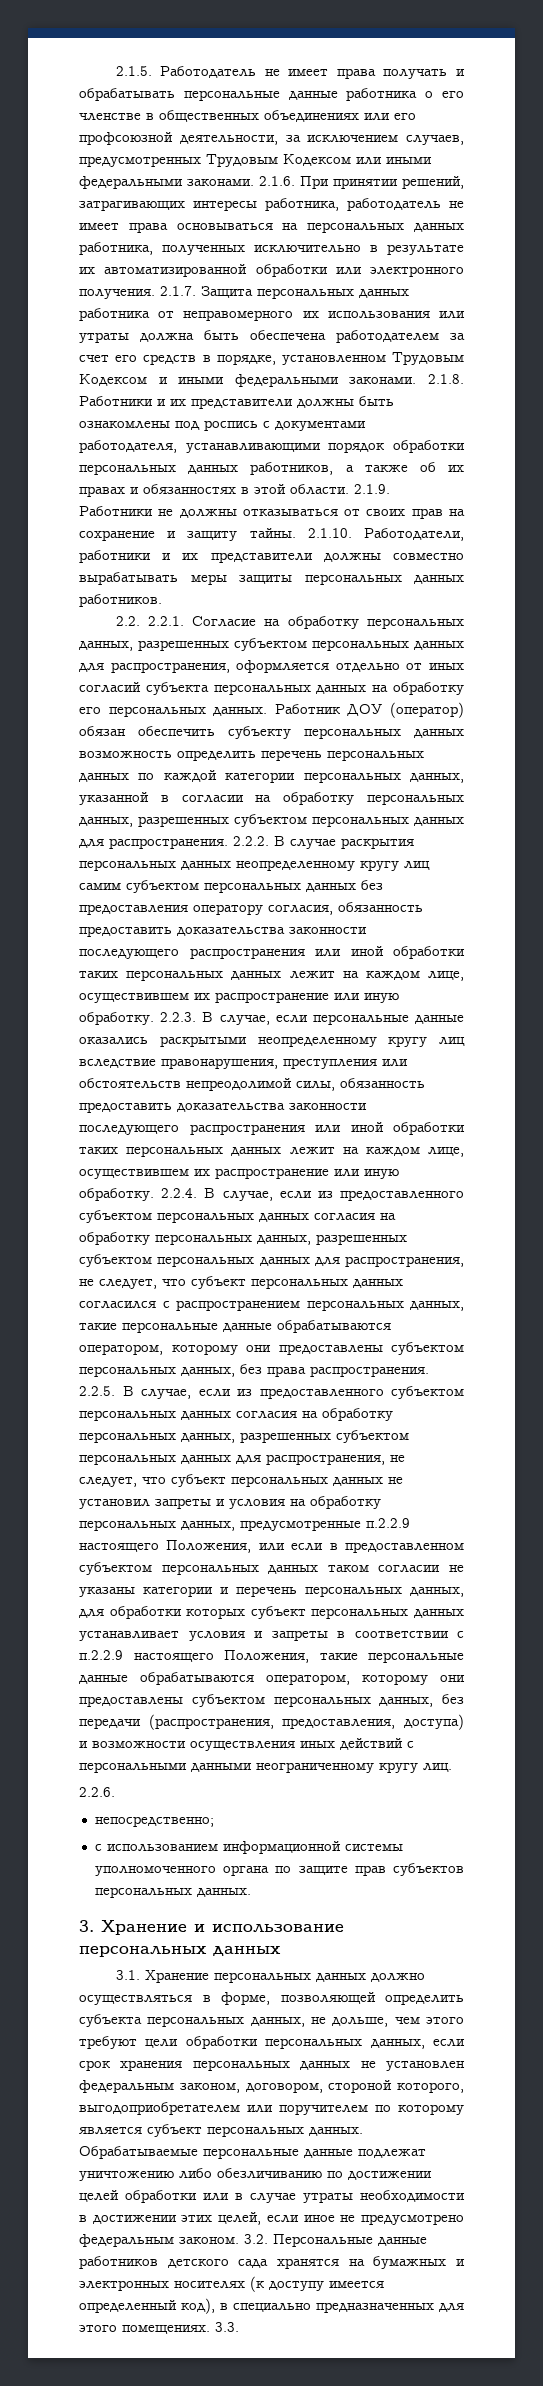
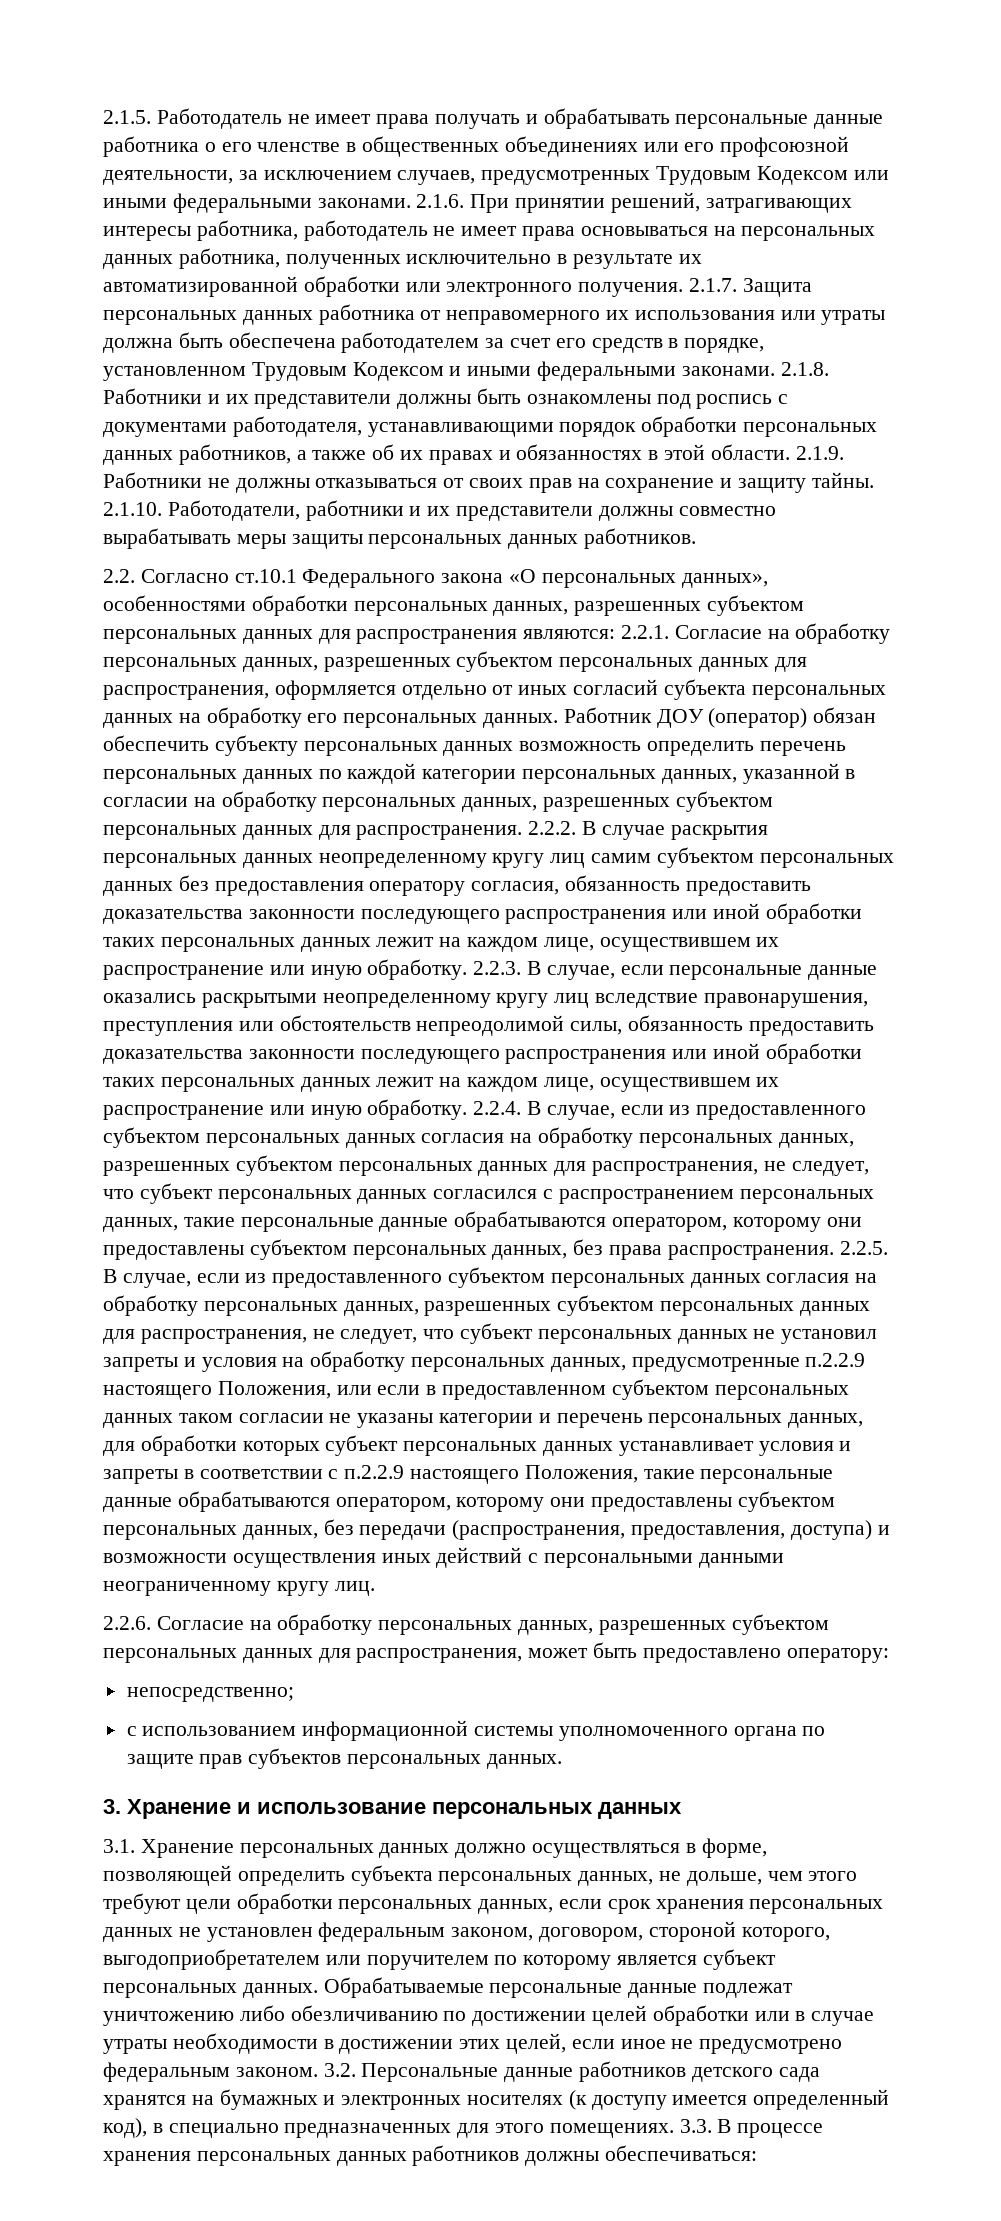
(140, 621) none -> [140,569,768,588] [103,595,805,616] [103,629,616,644] Согласно ст.10.1 Федерального закона «О персональных данных», особенностями обработки персональных данных, разрешенных субъектом персональных данных для распространения являются:
(115, 1792) none -> [156,1614,829,1635] [103,1642,889,1663] Согласие на обработку персональных данных, разрешенных субъектом персональных данных для распространения, может быть предоставлено оператору:
(239, 2327) none -> [717,2119,824,2138] [103,2145,758,2166] В процессе хранения персональных данных работников должны обеспечиваться:

